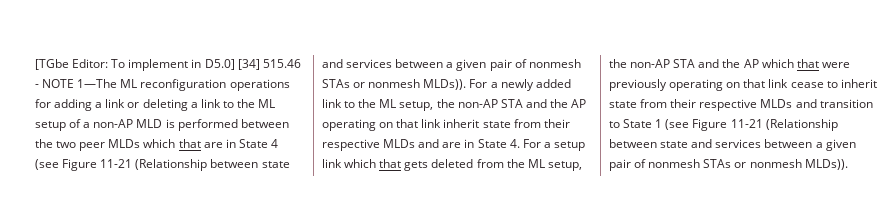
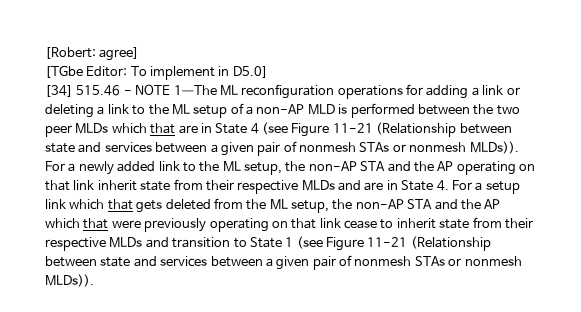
(35, 64) none -> [45,47,140,61] [Robert: agree] //
(235, 64) none -> (268, 72) //

